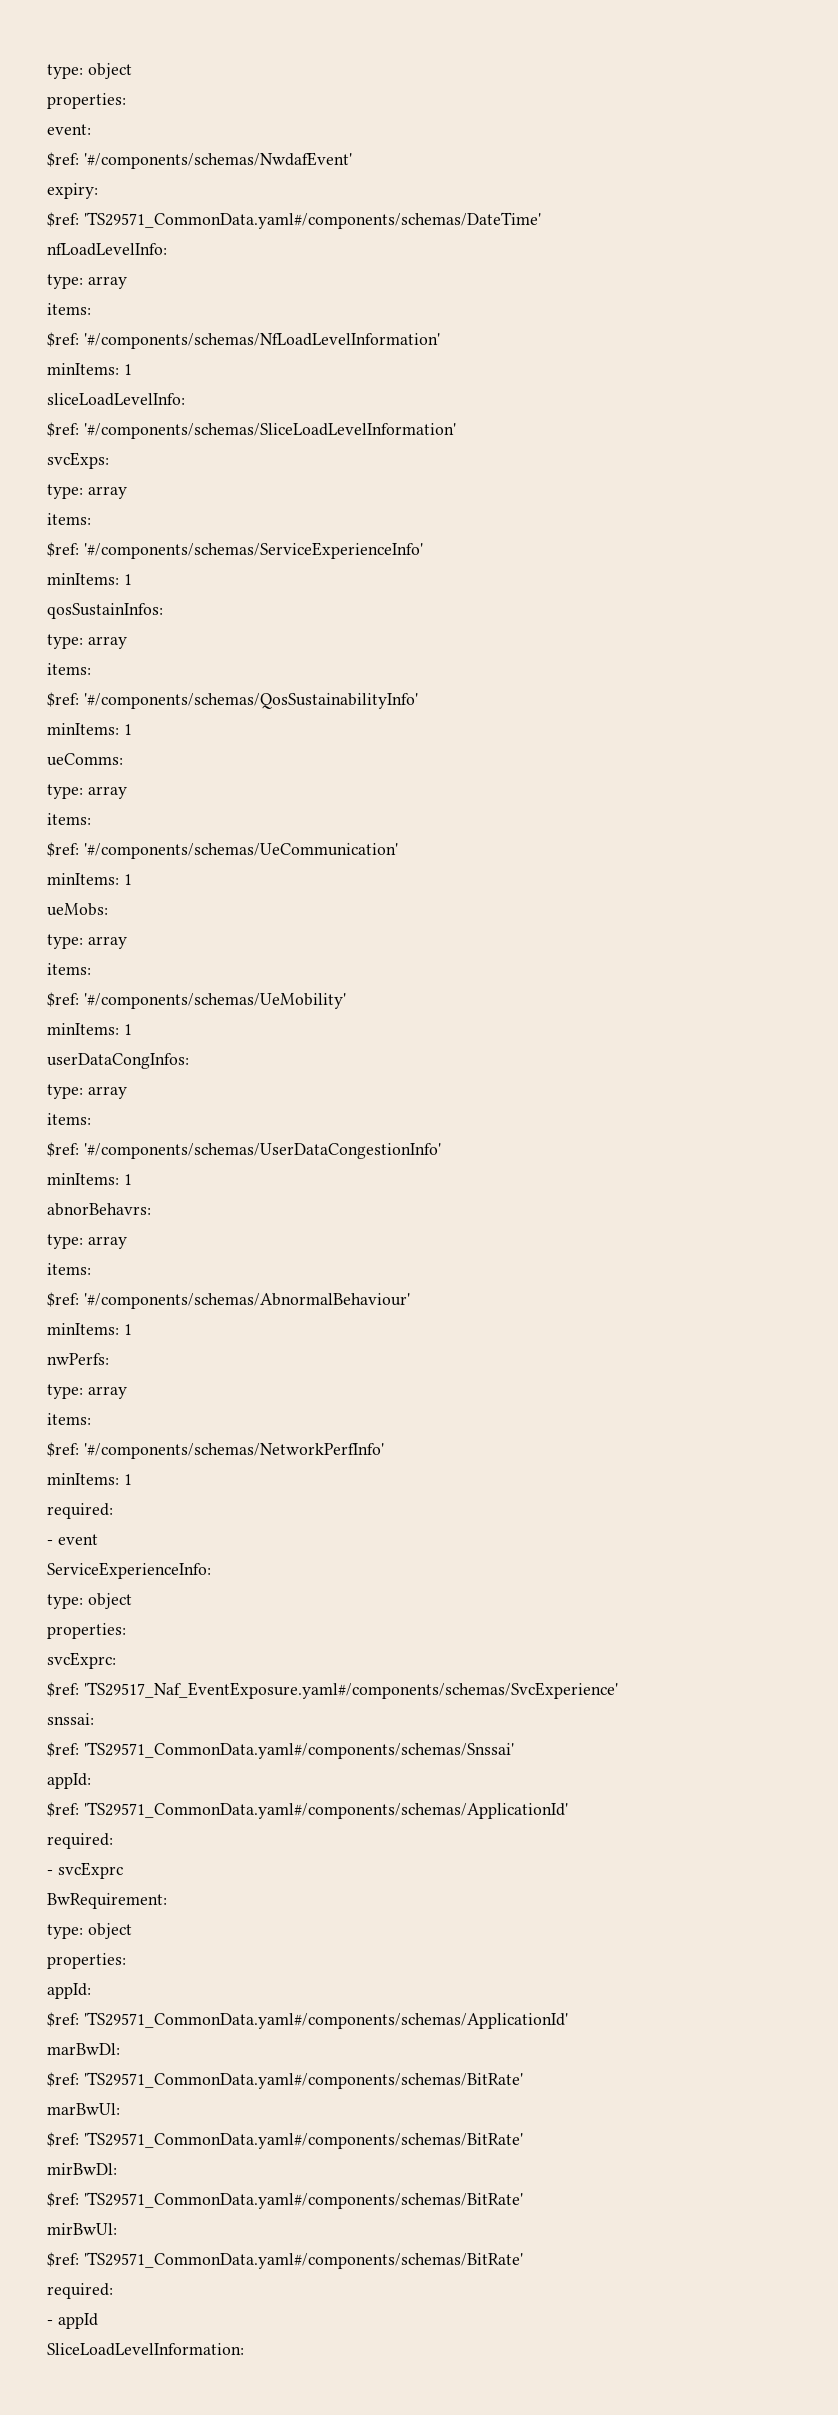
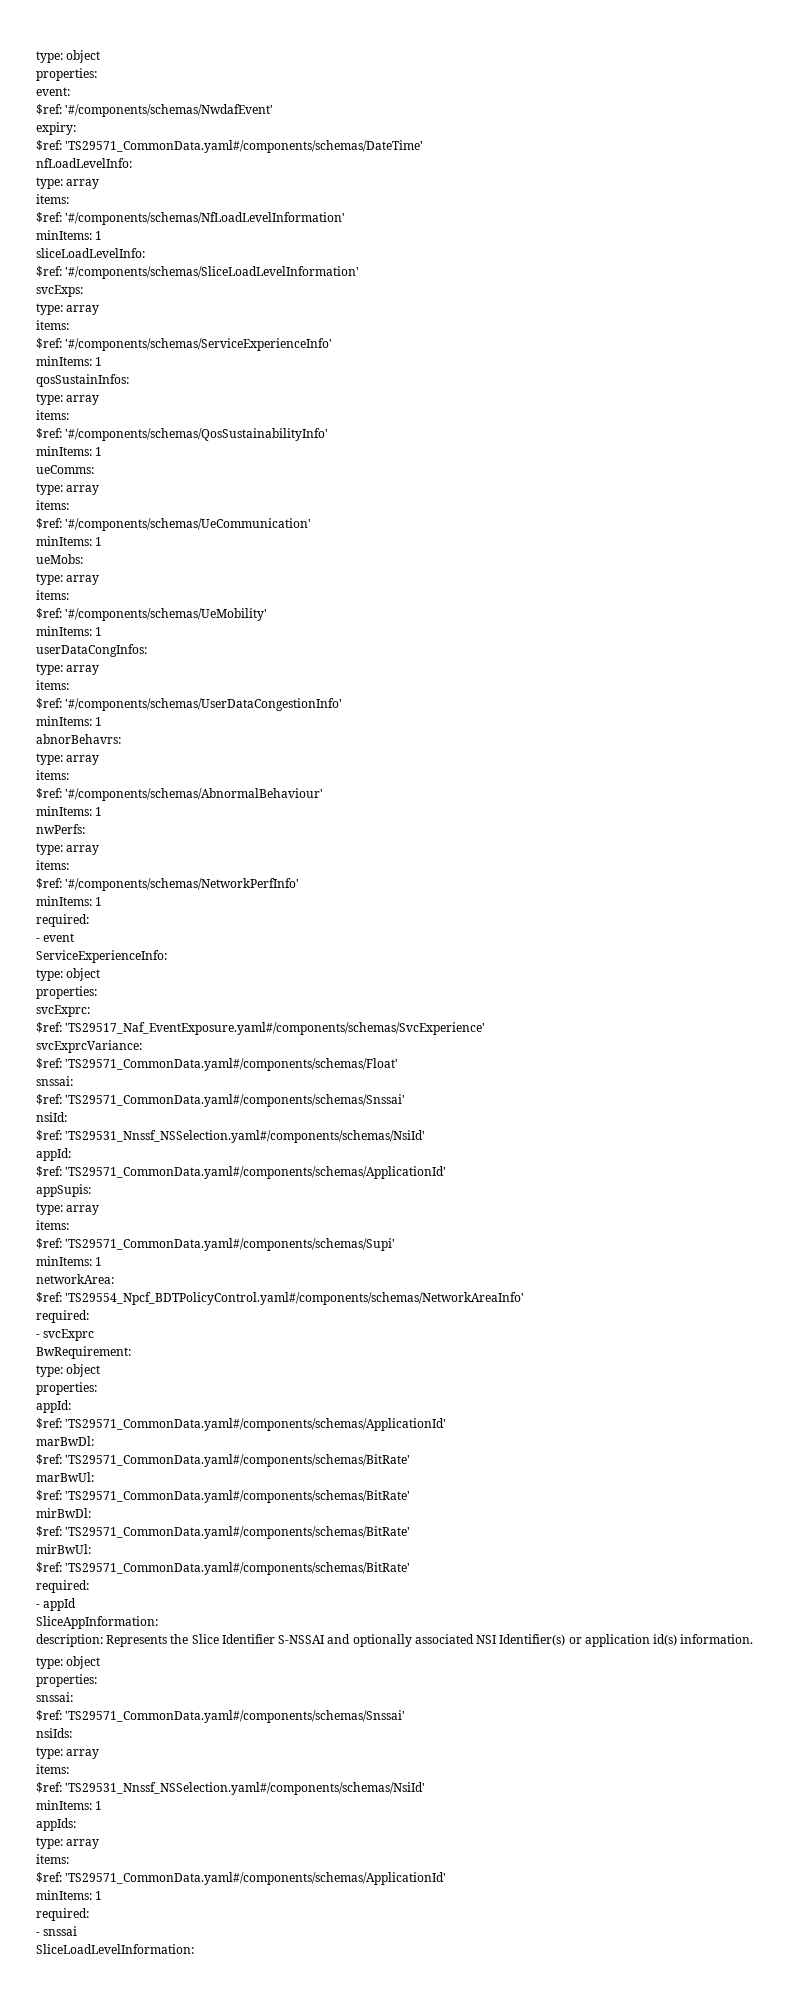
[47,1713,94,1725] [47,1742,514,1759] [47,1773,91,1789] [47,1802,568,1819] // snssai: // $ref: 'TS29571_CommonData.yaml#/components/schemas/Snssai' // appId: // $ref: 'TS29571_CommonData.yaml#/components/schemas/ApplicationId' -> [36,1040,142,1053] [36,1058,399,1071] [36,1076,73,1086] [36,1094,406,1107] [36,1112,67,1122] [36,1130,426,1143] [36,1148,71,1161] [36,1166,447,1179] [36,1184,91,1197] [36,1203,100,1215] [36,1220,69,1230] [36,1238,396,1251] [36,1256,103,1266] [36,1274,114,1284] [36,1292,525,1305] // svcExprcVariance: // $ref: 'TS29571_CommonData.yaml#/components/schemas/Float' // snssai: // $ref: 'TS29571_CommonData.yaml#/components/schemas/Snssai' // nsiId: // $ref: 'TS29531_Nnssf_NSSelection.yaml#/components/schemas/NsiId' // appId: // $ref: 'TS29571_CommonData.yaml#/components/schemas/ApplicationId' // appSupis: // type: array // items: // $ref: 'TS29571_CommonData.yaml#/components/schemas/Supi' // minItems: 1 // networkArea: // $ref: 'TS29554_Npcf_BDTPolicyControl.yaml#/components/schemas/NetworkAreaInfo'
(98, 2321) none -> [36,1616,158,1629] [36,1634,754,1647] [36,1656,101,1669] [36,1674,97,1687] [36,1692,73,1702] [36,1710,406,1723] [36,1728,72,1738] [36,1747,100,1759] [36,1764,69,1774] [36,1782,426,1795] [36,1800,103,1810] [36,1818,76,1831] [36,1837,100,1849] [36,1854,69,1864] [36,1872,447,1885] [36,1890,103,1900] [36,1908,89,1921] [36,1926,78,1936] // SliceAppInformation: // description: Represents the Slice Identifier S-NSSAI and optionally associated NSI Identifier(s) or application id(s) information. // type: object // properties: // snssai: // $ref: 'TS29571_CommonData.yaml#/components/schemas/Snssai' // nsiIds: // type: array // items: // $ref: 'TS29531_Nnssf_NSSelection.yaml#/components/schemas/NsiId' // minItems: 1 // appIds: // type: array // items: // $ref: 'TS29571_CommonData.yaml#/components/schemas/ApplicationId' // minItems: 1 // required: // - snssai

